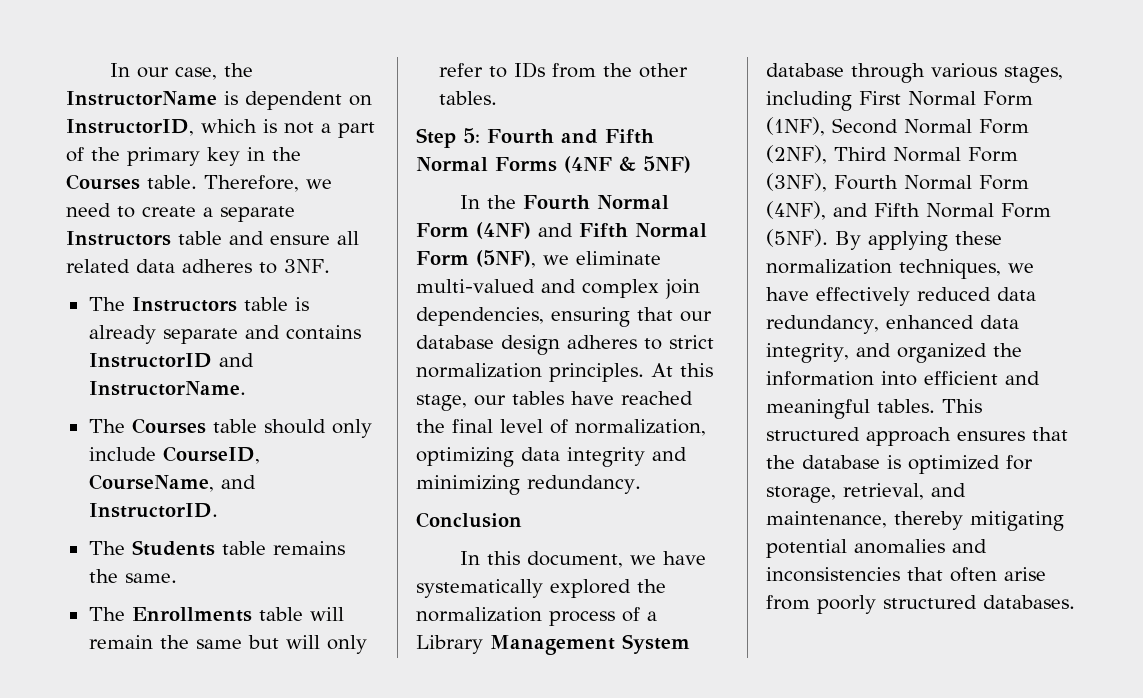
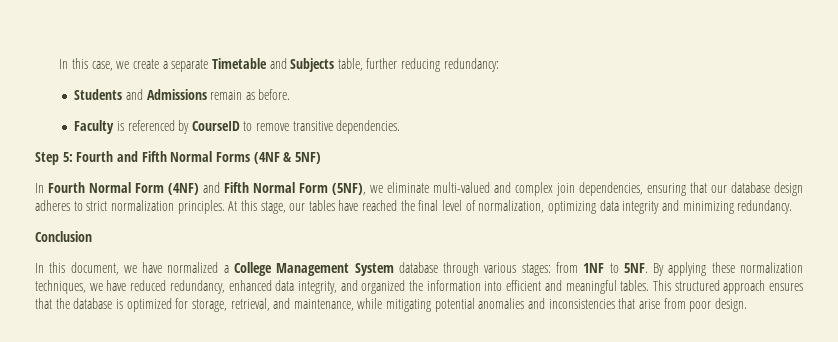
[110,63,254,80] [66,91,372,110] [66,119,375,138] [66,147,301,166] [66,174,332,192] [66,203,295,222] [66,231,359,246] [66,259,330,274] [88,297,309,312] [88,325,361,344] [88,353,254,368] [88,381,246,396] [88,418,372,438] [88,446,260,464] [88,474,256,492] [88,503,218,518] [88,540,345,556] [88,569,177,583] [88,607,344,622] [88,635,367,654] [438,62,688,78] [438,91,497,105] In our case, the InstructorName is dependent on InstructorID, which is not a part of the primary key in the Courses table. Therefore, we need to create a separate Instructors table and ensure all related data adheres to 3NF. // The Instructors table is already separate and contains InstructorID and InstructorName. // The Courses table should only include CourseID, CourseName, and InstructorID. // The Students table remains the same. // The Enrollments table will remain the same but will only refer to IDs from the other tables. -> [59,58,499,72] [74,89,291,100] [74,120,401,134] In this case, we create a separate Timetable and Subjects table, further reducing redundancy: // Students and Admissions remain as before. // Faculty is referenced by CourseID to remove transitive dependencies.
[487,195,517,209] the -> (44, 188) none
[416,579,666,598] [416,607,657,626] [416,635,483,654] systematically explored the normalization process of a Library -> [167,262,272,276] normalized a College
[1004,66,1063,83] [766,91,1033,111] [766,117,1029,136] [766,145,1018,164] [766,173,1029,192] [766,201,1051,220] [766,229,828,247] stages, including First Normal Form (1NF), Second Normal Form (2NF), Third Normal Form (3NF), Fourth Normal Form (4NF), and Fifth Normal Form (5NF). -> [521,262,648,276] stages: from 1NF to 5NF.
[816,287,1036,306] effectively reduced data -> [130,280,167,291] reduced
[894,511,963,530] thereby -> [357,298,383,309] while
[950,567,997,582] often -> (636, 303) none
[817,595,1075,614] poorly structured databases. -> [689,298,747,312] poor design.

